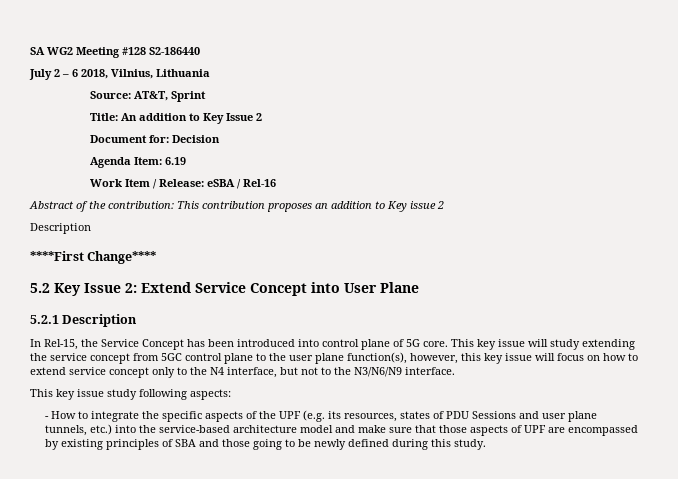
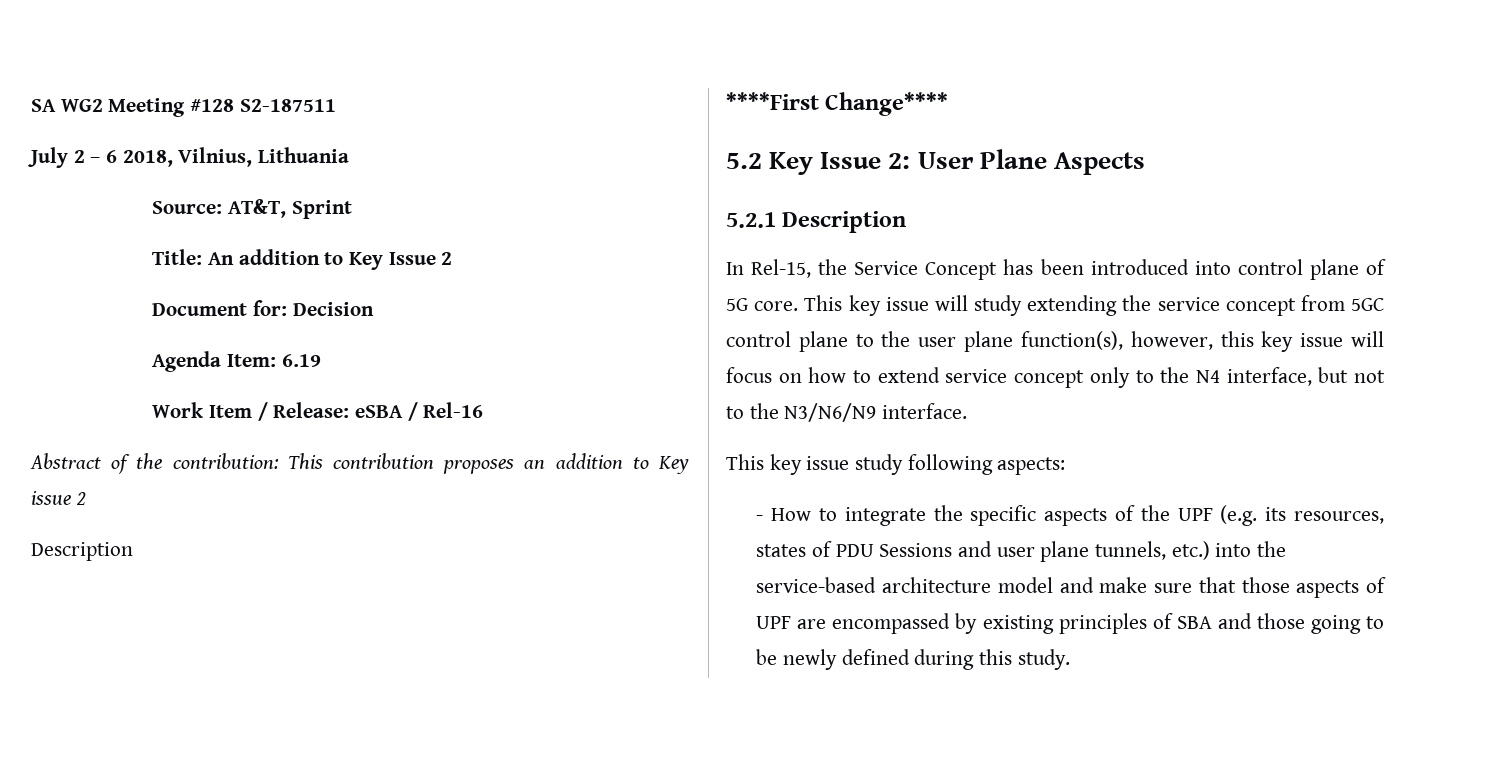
[149,47,200,55] S2-186440 -> [239,99,336,112] S2-187511
[141,282,340,296] Extend Service Concept into -> (911, 161) none
(419, 287) none -> [1053,152,1145,175] Aspects

